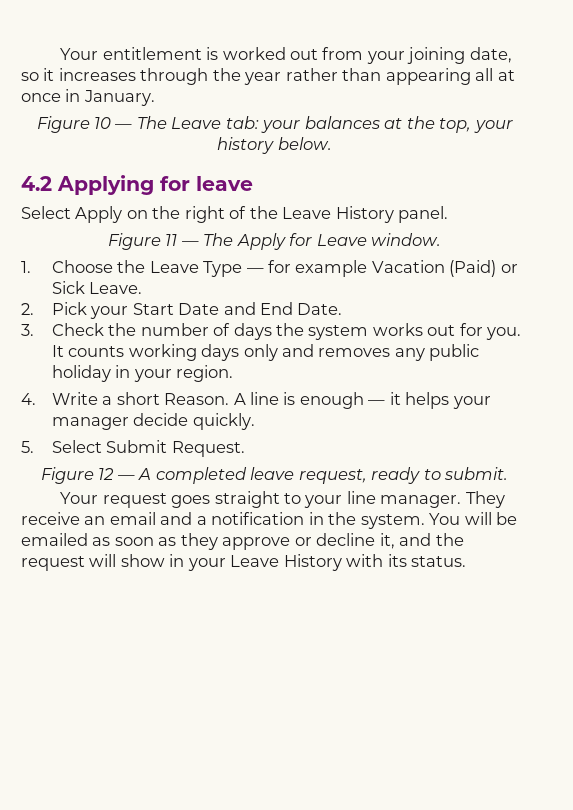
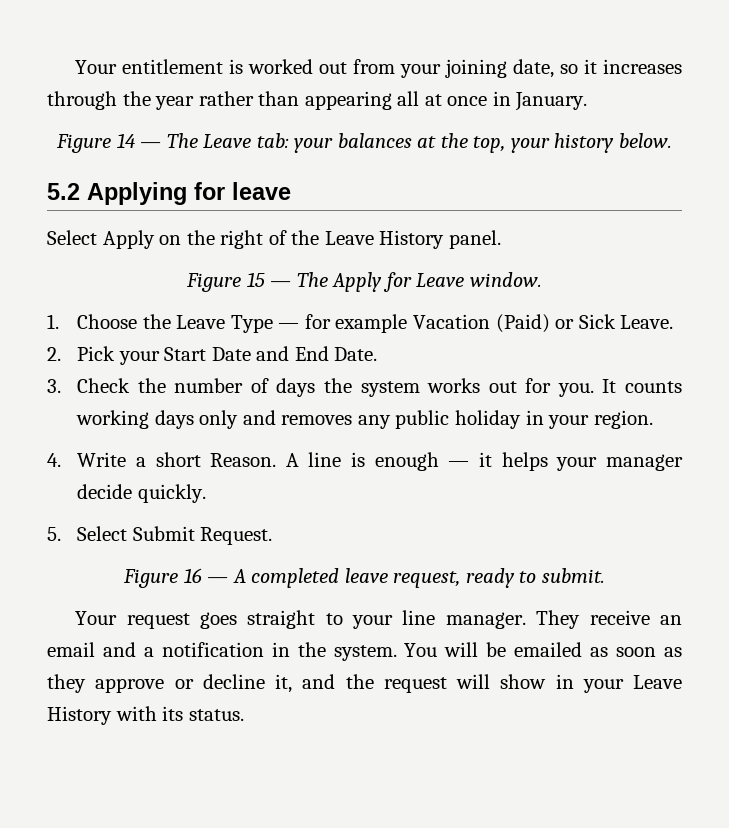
[93,117,111,129] 10 -> [116,133,135,148] 14
[21,176,52,191] 4.2 -> [47,183,80,200] 5.2
[165,234,178,246] 11 -> [246,272,265,287] 15
[98,468,115,480] 12 -> [183,568,202,583] 16

